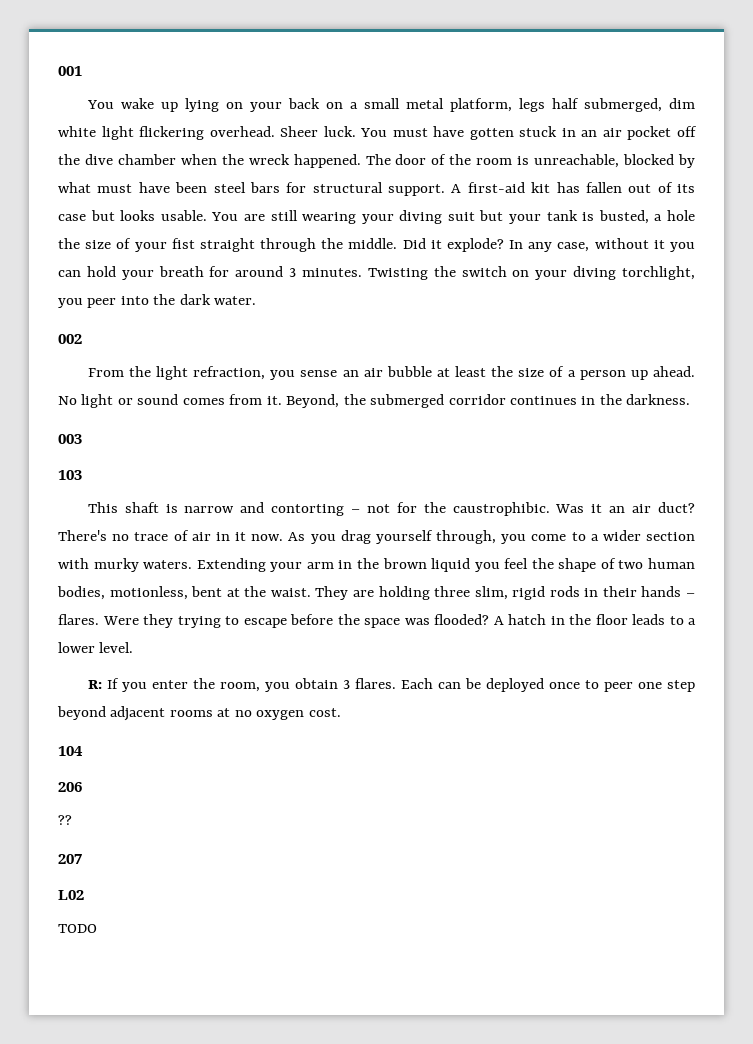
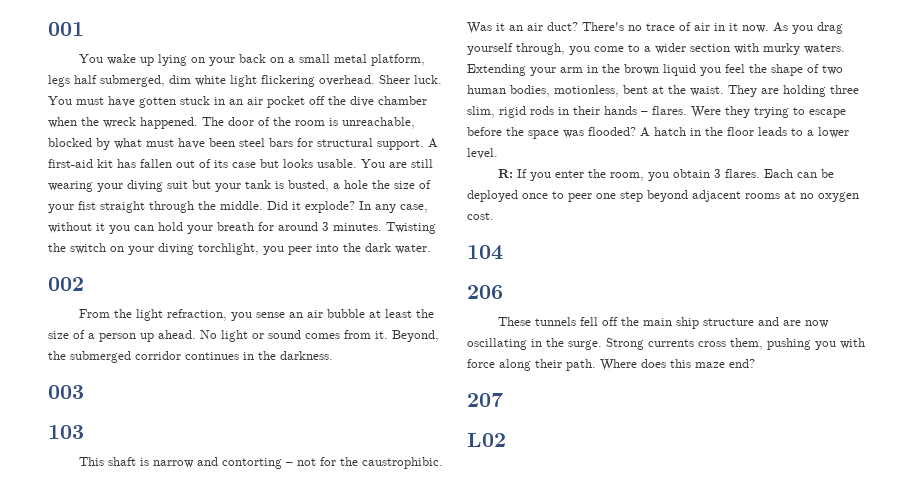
[58,815,72,825] ?? -> [498,317,830,329] [467,338,865,350] [467,359,755,371] These tunnels fell off the main ship structure and are now oscillating in the surge. Strong currents cross them, pushing you with force along their path. Where does this maze end?
[58,924,97,933] // TODO -> (506, 440) none

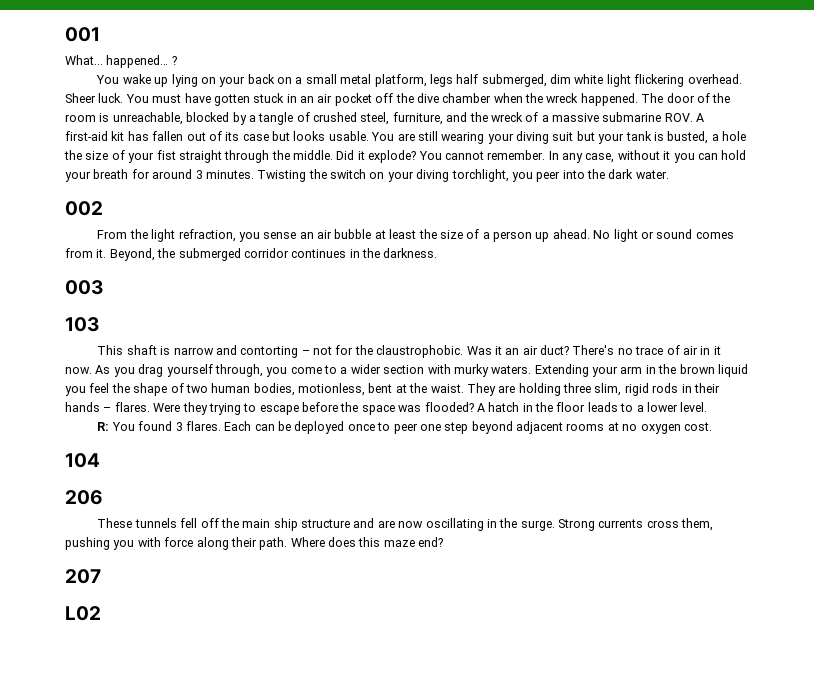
(84, 29) none -> [65,55,177,68] // What... happened… ?
[114,138,424,150] what must have been steel bars for structural support. -> [248,112,693,125] a tangle of crushed steel, furniture, and the wreck of a massive submarine ROV.
(355, 207) none -> [418,150,546,160] You cannot remember.
[362,457,444,469] caustrophibic. -> [376,345,464,358] claustrophobic.
[517,169,711,181] If you enter the room, you obtain -> [111,421,173,431] You found

